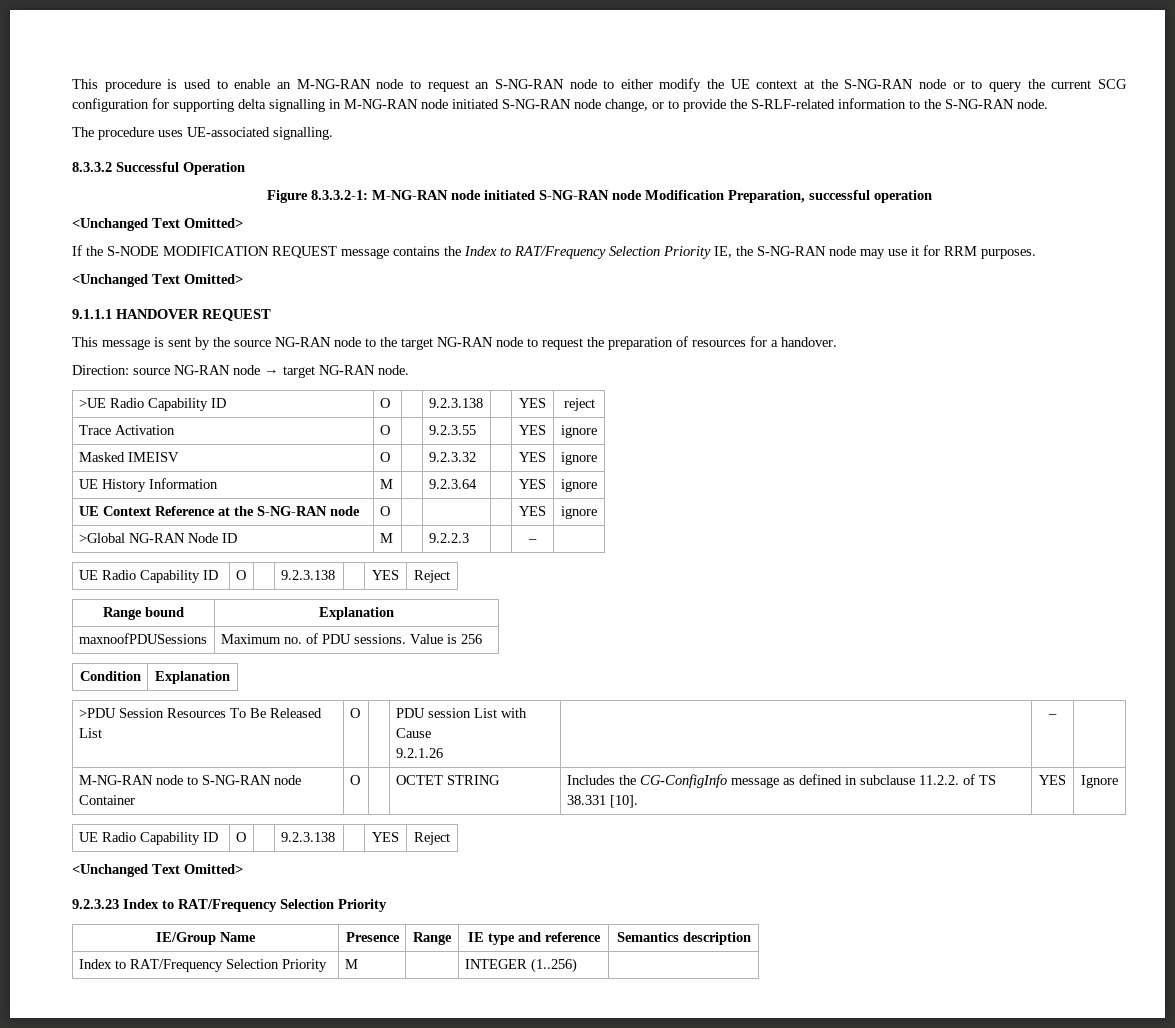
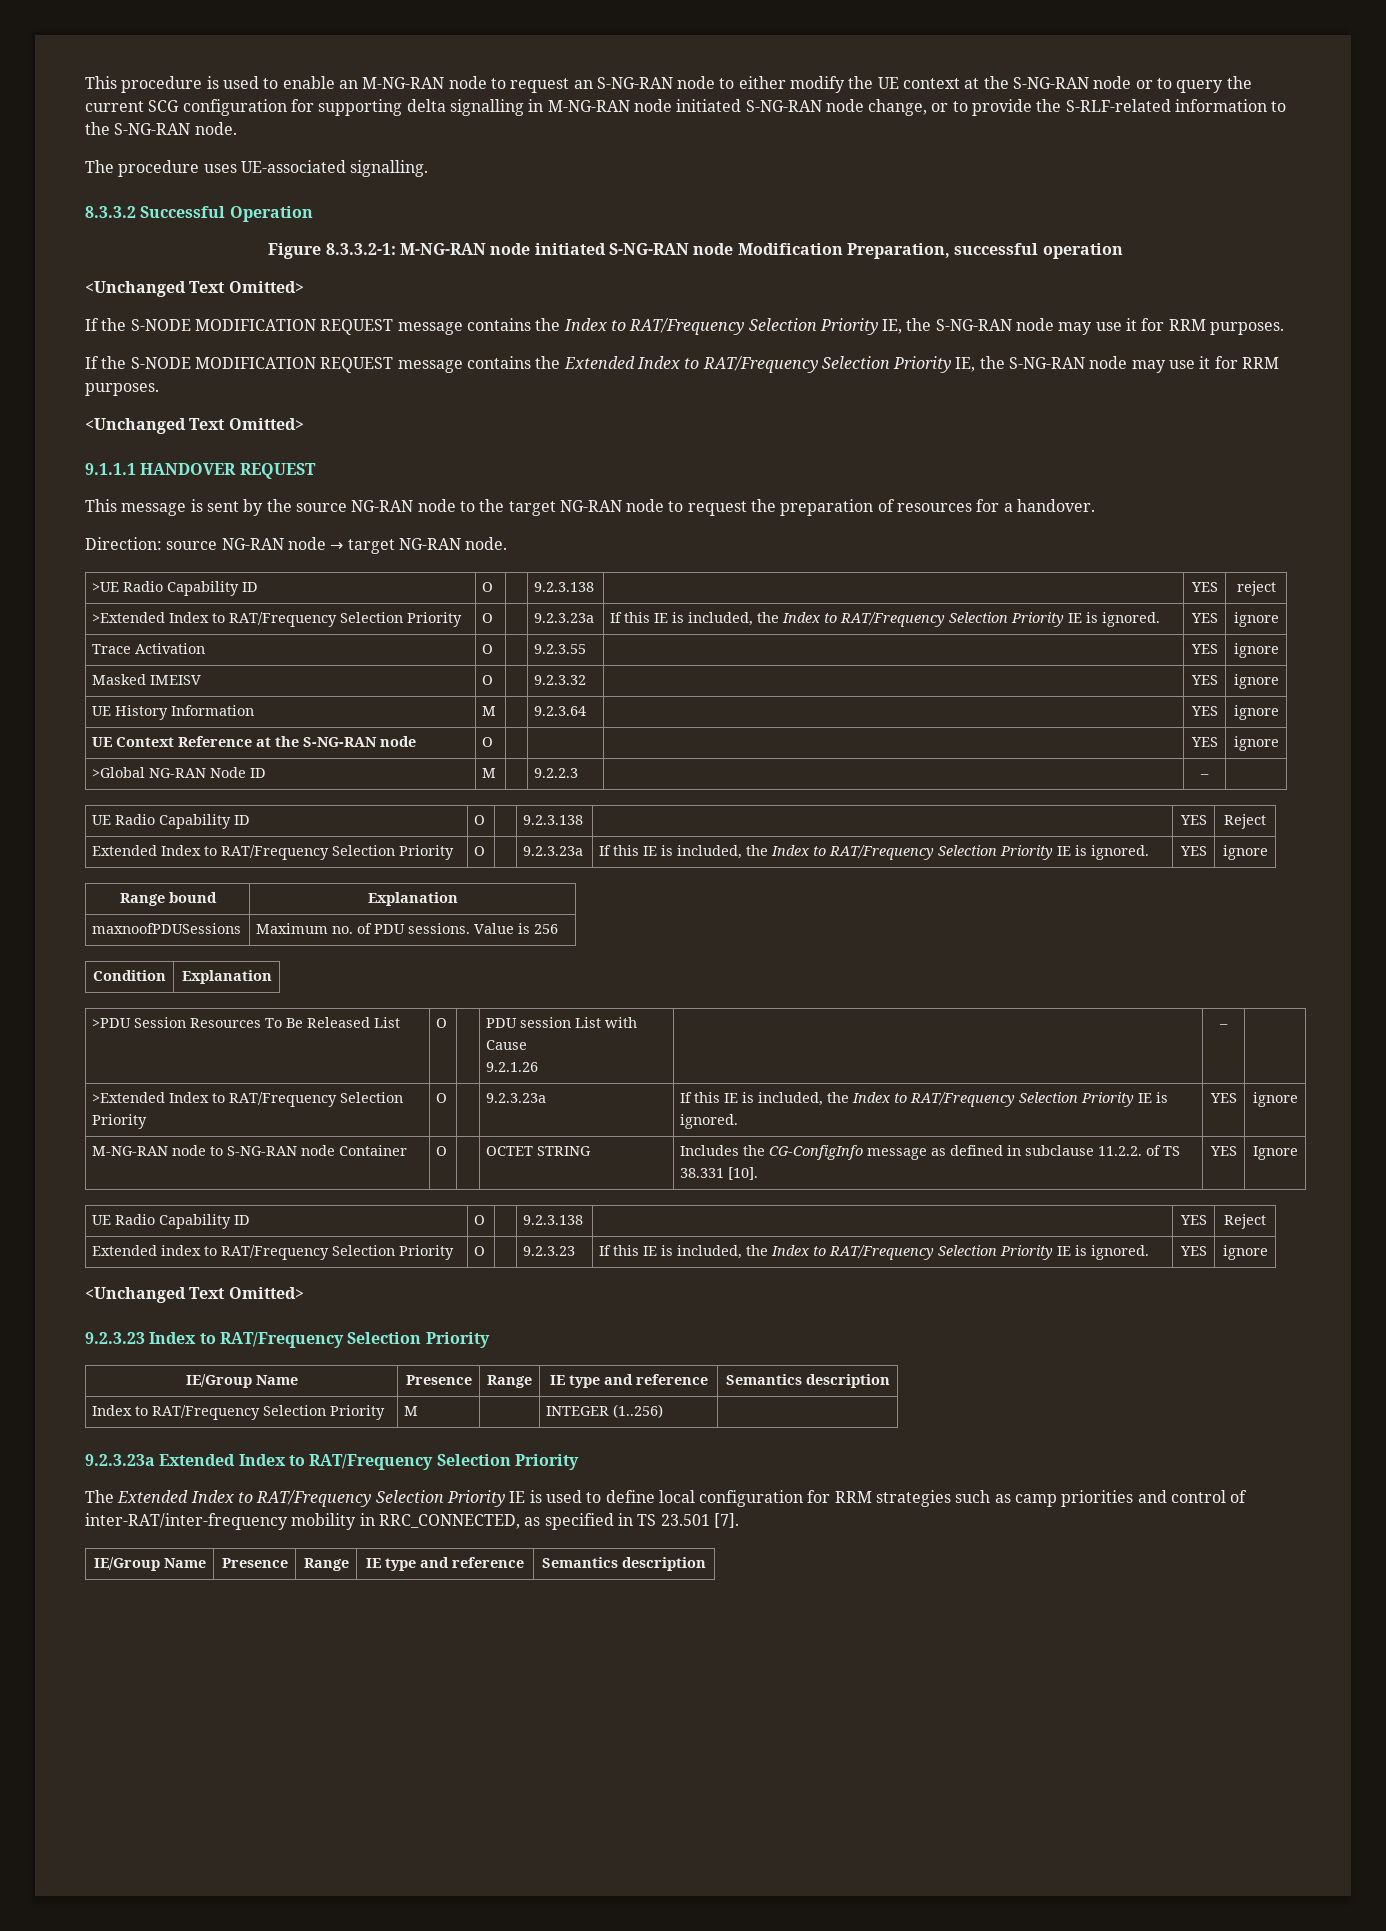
(1036, 254) none -> [85,356,1280,373] [85,383,159,396] // If the S-NODE MODIFICATION REQUEST message contains the Extended Index to RAT/Frequency Selection Priority IE, the S-NG-RAN node may use it for RRM purposes.
(595, 404) none -> [92,612,463,627] [482,613,494,623] [534,613,595,623] [610,612,1161,627] [1190,613,1218,623] [1233,612,1279,627] // >Extended Index to RAT/Frequency Selection Priority | O | | 9.2.3.23a | If this IE is included, the Index to RAT/Frequency Selection Priority IE is ignored. | YES | ignore
(450, 576) none -> [92,845,455,860] [474,846,486,856] [523,846,584,856] [599,845,1150,860] [1179,846,1207,856] [1222,845,1268,860] // Extended Index to RAT/Frequency Selection Priority | O | | 9.2.3.23a | If this IE is included, the Index to RAT/Frequency Selection Priority IE is ignored. | YES | ignore
(1057, 716) none -> [92,1092,404,1107] [92,1114,148,1129] [436,1093,448,1103] [486,1093,547,1103] [680,1092,1169,1107] [680,1114,739,1129] [1209,1093,1237,1103] [1252,1092,1298,1107] // >Extended Index to RAT/Frequency Selection Priority | O | | 9.2.3.23a | If this IE is included, the Index to RAT/Frequency Selection Priority IE is ignored. | YES | ignore
(450, 838) none -> [92,1245,455,1260] [474,1246,486,1256] [523,1246,576,1256] [599,1245,1150,1260] [1179,1246,1207,1256] [1222,1245,1268,1260] // Extended index to RAT/Frequency Selection Priority | O | | 9.2.3.23 | If this IE is included, the Index to RAT/Frequency Selection Priority IE is ignored. | YES | ignore
(577, 965) none -> [85,1454,579,1470] [85,1490,1248,1507] [85,1513,739,1530] [93,1557,206,1571] [221,1558,288,1568] [303,1558,349,1571] [366,1557,524,1571] [542,1557,706,1571] // 9.2.3.23a Extended Index to RAT/Frequency Selection Priority // The Extended Index to RAT/Frequency Selection Priority IE is used to define local configuration for RRM strategies such as camp priorities and control of inter-RAT/inter-frequency mobility in RRC_CONNECTED, as specified in TS 23.501 [7]. // IE/Group Name | Presence | Range | IE type and reference | Semantics description

